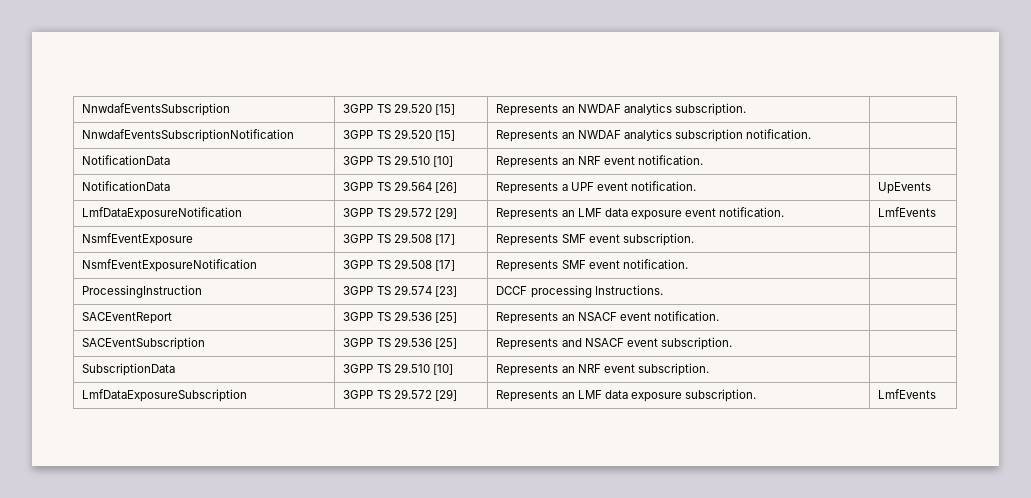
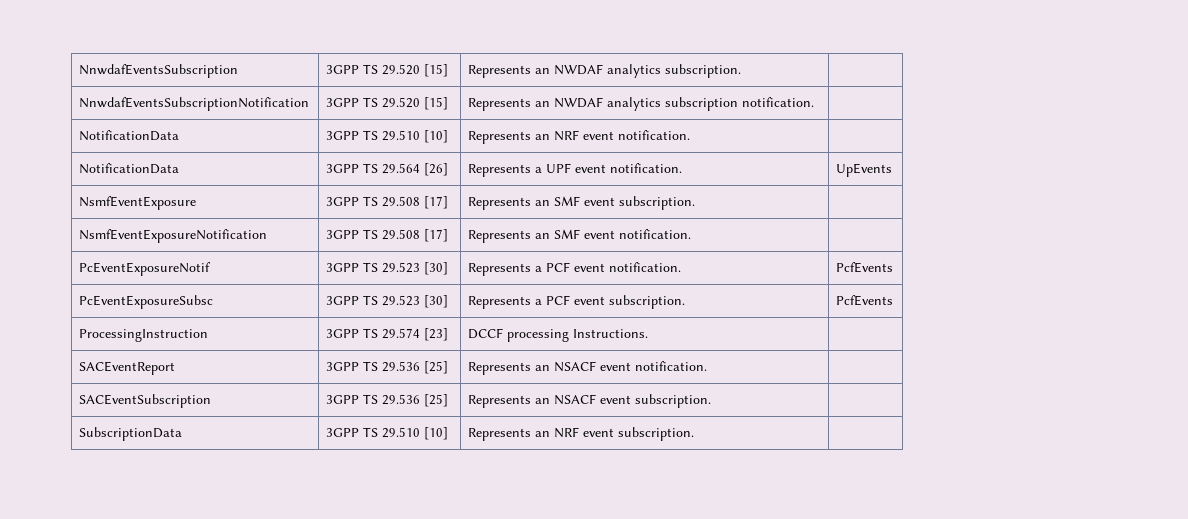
[82,207,243,220] [343,207,457,219] [496,207,785,220] [878,207,937,217] // LmfDataExposureNotification | 3GPP TS 29.572 [29] | Represents an LMF data exposure event notification. | LmfEvents -> (893, 170) none
(559, 240) none -> [535,200,551,206] an
(559, 266) none -> [535,233,551,239] an
(688, 264) none -> [79,262,212,276] [326,262,449,275] [468,262,682,276] [836,262,894,273] [79,295,214,309] [326,295,449,308] [468,295,686,309] [836,295,894,306] // PcEventExposureNotif | 3GPP TS 29.523 [30] | Represents a PCF event notification. | PcfEvents // PcEventExposureSubsc | 3GPP TS 29.523 [30] | Represents a PCF event subscription. | PcfEvents
[561,338,582,347] and -> [535,398,551,404] an
[82,389,248,402] [343,389,457,401] [496,389,756,402] [878,389,937,399] // LmfDataExposureSubscription | 3GPP TS 29.572 [29] | Represents an LMF data exposure subscription. | LmfEvents -> (695, 434) none

